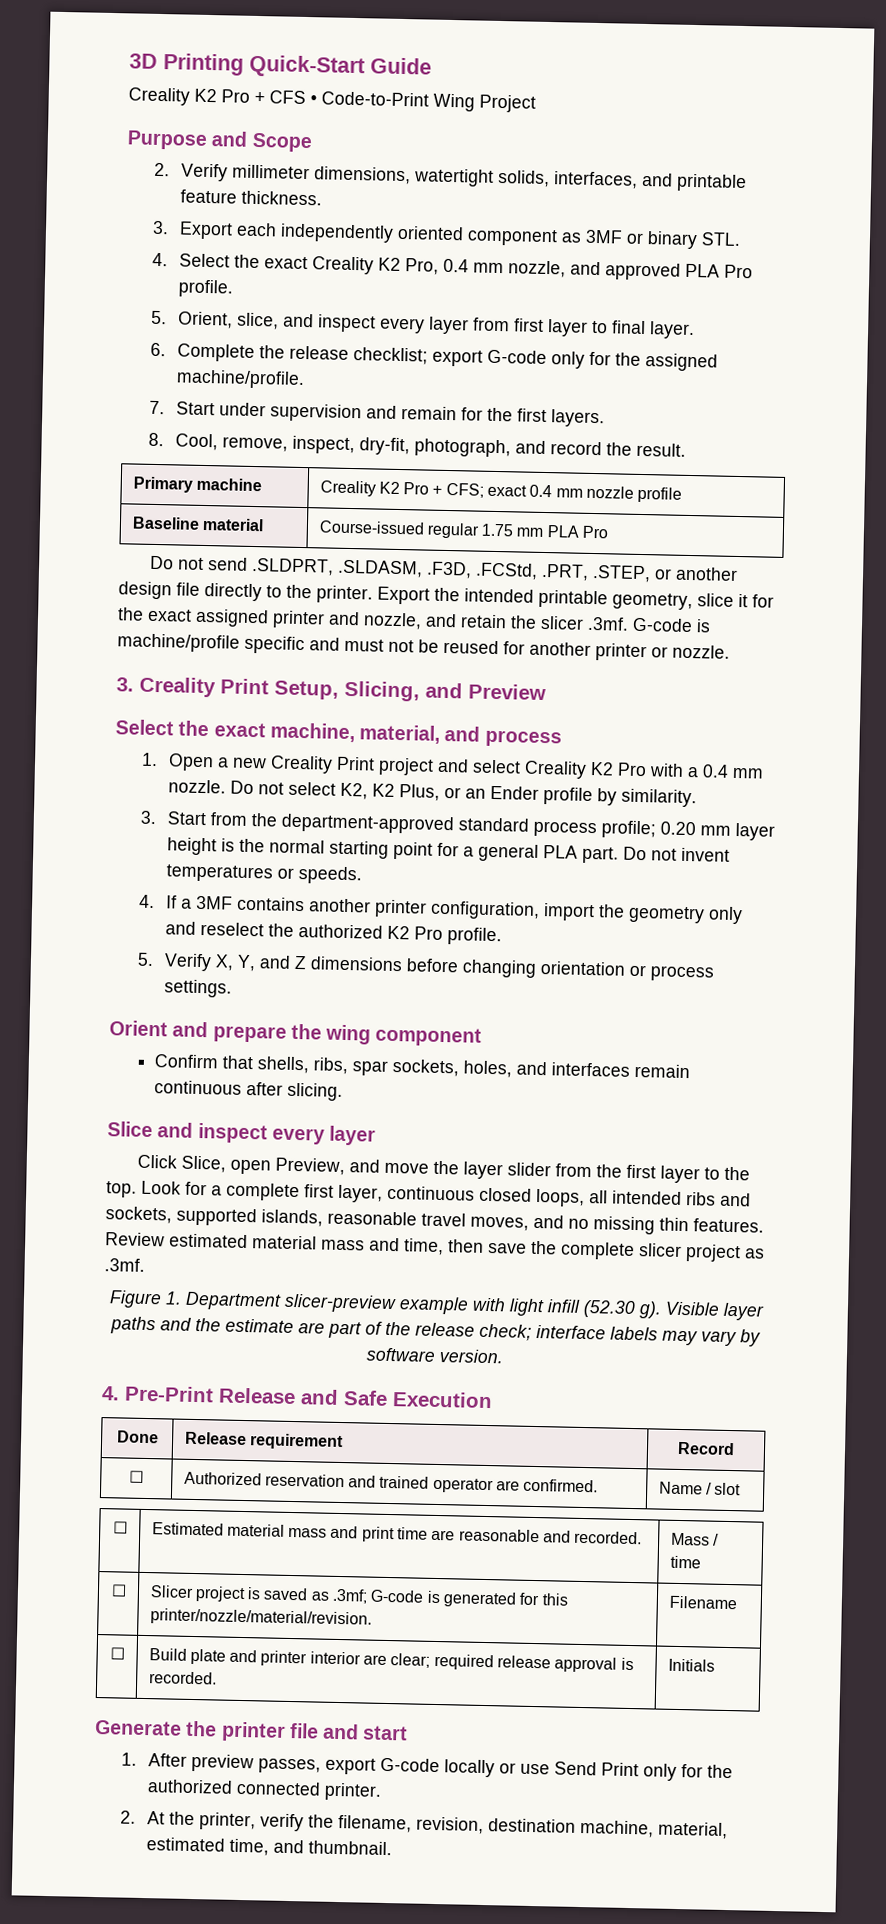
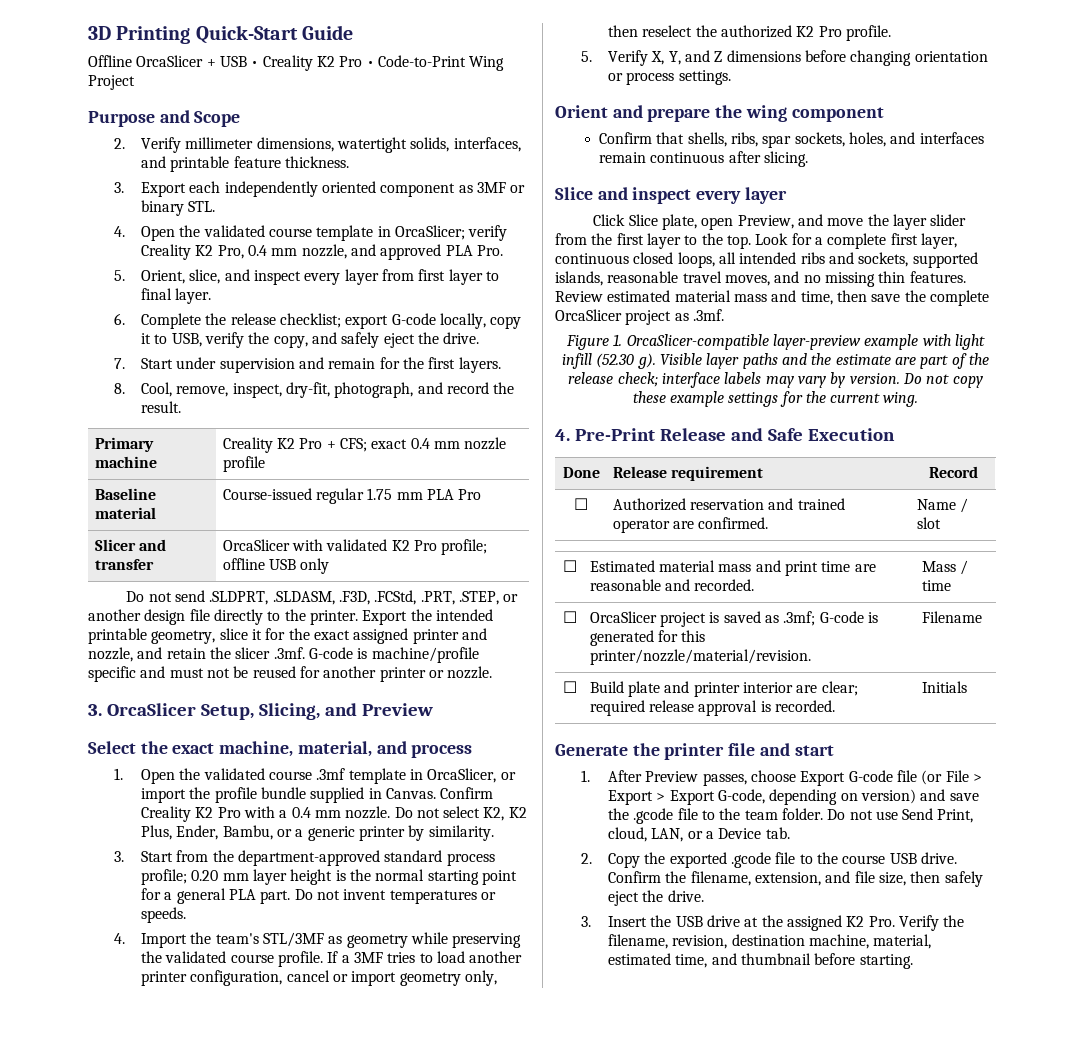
[128,87,306,106] Creality K2 Pro + CFS -> [88,55,363,71] Offline OrcaSlicer + USB • Creality K2 Pro
[178,253,308,270] Select the exact -> [140,225,508,241] Open the validated course template in OrcaSlicer; verify
[723,264,753,279] [177,279,233,298] Pro profile. -> [476,245,503,256] Pro.
[550,351,718,372] [175,369,305,390] only for the assigned machine/profile. -> [439,313,522,329] [140,332,480,348] locally, copy it to USB, verify the copy, and safely eject the drive.
(610, 532) none -> [94,539,167,551] [94,559,154,570] [222,539,488,555] [222,558,330,574] // Slicer and transfer | OrcaSlicer with validated K2 Pro profile; offline USB only
[139,676,269,698] Creality Print -> [106,703,196,716] OrcaSlicer
[216,755,521,776] a new Creality Print project and select -> [179,768,516,784] [140,787,494,803] the validated course .3mf template in OrcaSlicer, or import the profile bundle supplied in Canvas. Confirm
[443,785,593,806] or an Ender profile -> [176,825,405,841] Ender, Bambu, or a generic printer
[165,895,743,925] [164,921,196,935] If a 3MF contains another printer configuration, import the geometry only and -> [140,932,522,948] [140,951,523,967] [140,970,497,986] [607,25,638,37] Import the team's STL/3MF as geometry while preserving the validated course profile. If a 3MF tries to load another printer configuration, cancel or import geometry only, then
[180,1155,226,1173] Slice, -> [628,214,698,230] Slice plate,
[638,1243,682,1257] slicer -> [555,309,622,321] OrcaSlicer
[184,1291,397,1314] Department slicer-preview -> [626,334,861,350] OrcaSlicer-compatible layer-preview
[366,1347,436,1362] software -> (846, 380) none
(504, 1356) none -> [902,373,983,388] [632,391,919,407] Do not copy these example settings for the current wing.
[149,1585,194,1598] Slicer -> [589,611,657,623] OrcaSlicer
[190,1753,733,1781] [146,1779,382,1801] [119,1810,304,1832] preview passes, export G-code locally or use Send Print only for the authorized connected printer. // 2. At the printer, verify -> [645,770,982,786] [607,789,979,805] [607,808,974,824] [607,827,790,842] [581,852,957,868] [607,871,983,887] [607,890,704,906] [581,915,939,931] Preview passes, choose Export G-code file (or File > Export > Export G-code, depending on version) and save the .gcode file to the team folder. Do not use Send Print, cloud, LAN, or a Device tab. // 2. Copy the exported .gcode file to the course USB drive. Confirm the filename, extension, and file size, then safely eject the drive. // 3. Insert the USB drive at the assigned K2 Pro. Verify
[307,1840,392,1856] thumbnail. -> [740,953,913,969] thumbnail before starting.

